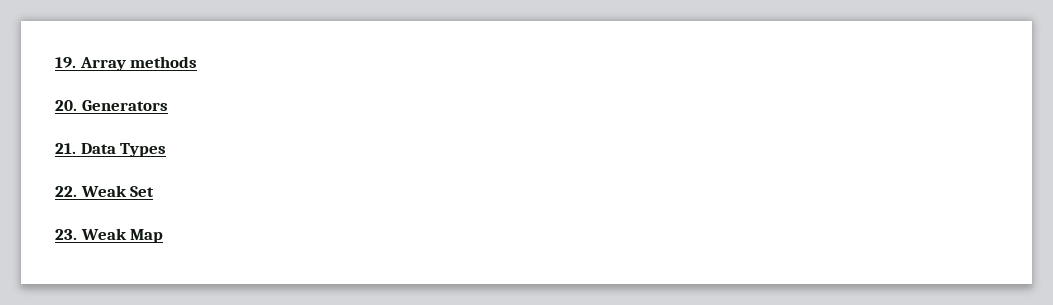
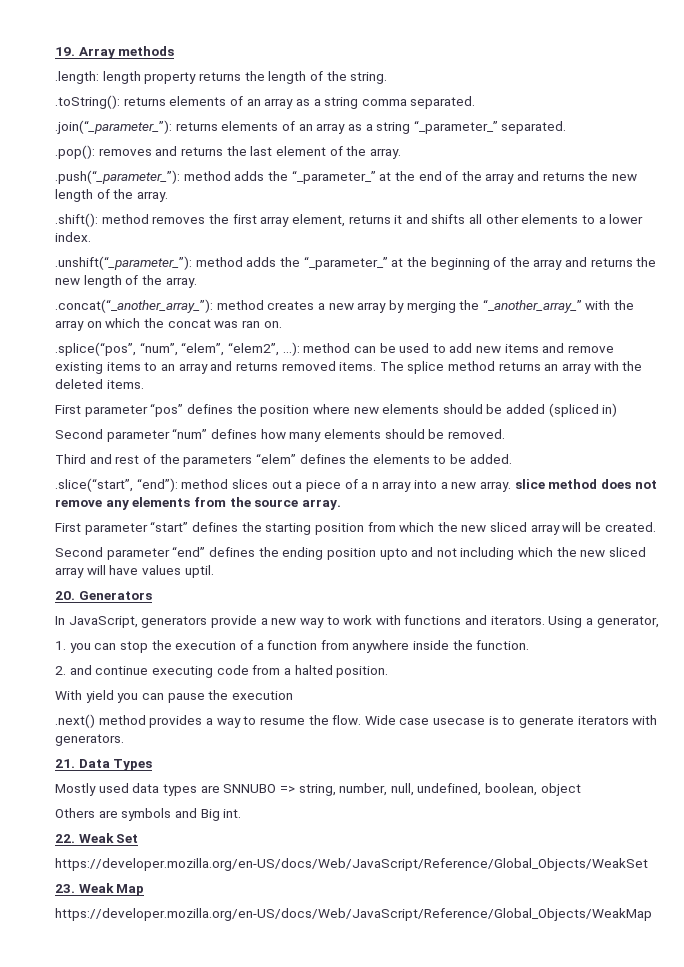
[55,100,168,111] [55,143,167,157] 20. Generators // 21. Data Types -> [55,71,388,84] [55,95,476,109] [55,120,567,134] [55,145,401,159] [55,170,638,184] [55,189,168,202] [55,213,644,227] [55,232,91,242] [55,256,657,270] [55,275,197,288] [55,299,635,313] [55,318,282,331] [55,342,615,356] [55,361,643,374] [55,379,144,389] [55,403,618,417] [55,428,505,442] [55,453,512,467] [55,478,657,492] [55,497,341,510] [55,521,656,535] [55,546,647,560] [55,565,214,578] [55,591,152,600] [55,615,659,628] [55,640,530,653] [55,665,389,678] [55,690,293,703] [55,714,658,728] [55,734,124,746] [55,759,153,771] [55,783,581,796] [55,808,242,821] .length: length property returns the length of the string. // .toString(): returns elements of an array as a string comma separated. // .join(“_parameter_”): returns elements of an array as a string “_parameter_” separated. // .pop(): removes and returns the last element of the array. // .push(“_parameter_”): method adds the “_parameter_” at the end of the array and returns the new length of the array. // .shift(): method removes the first array element, returns it and shifts all other elements to a lower index. // .unshift(“_parameter_”): method adds the “_parameter_” at the beginning of the array and returns the new length of the array. // .concat(“_another_array_”): method creates a new array by merging the “_another_array_” with the array on which the concat was ran on. // .splice(“pos”, “num”, “elem”, “elem2”, ...): method can be used to add new items and remove existing items to an array and returns removed items. The splice method returns an array with the deleted items. // First parameter “pos” defines the position where new elements should be added (spliced in) // Second parameter “num” defines how many elements should be removed. // Third and rest of the parameters “elem” defines the elements to be added. // .slice(“start”, “end”): method slices out a piece of a n array into a new array. slice method does not remove any elements from the source array. // First parameter “start” defines the starting position from which the new sliced array will be created. // Second parameter “end” defines the ending position upto and not including which the new sliced array will have values uptil. // 20. Generators // In JavaScript, generators provide a new way to work with functions and iterators. Using a generator, // 1. you can stop the execution of a function from anywhere inside the function. // 2. and continue executing code from a halted position. // With yield you can pause the execution // .next() method provides a way to resume the flow. Wide case usecase is to generate iterators with generators. // 21. Data Types // Mostly used data types are SNNUBO => string, number, null, undefined, boolean, object // Others are symbols and Big int.
(155, 191) none -> [55,858,648,871] // https://developer.mozilla.org/en-US/docs/Web/JavaScript/Reference/Global_Objects/WeakSet
(164, 236) none -> [55,908,652,921] // https://developer.mozilla.org/en-US/docs/Web/JavaScript/Reference/Global_Objects/WeakMap

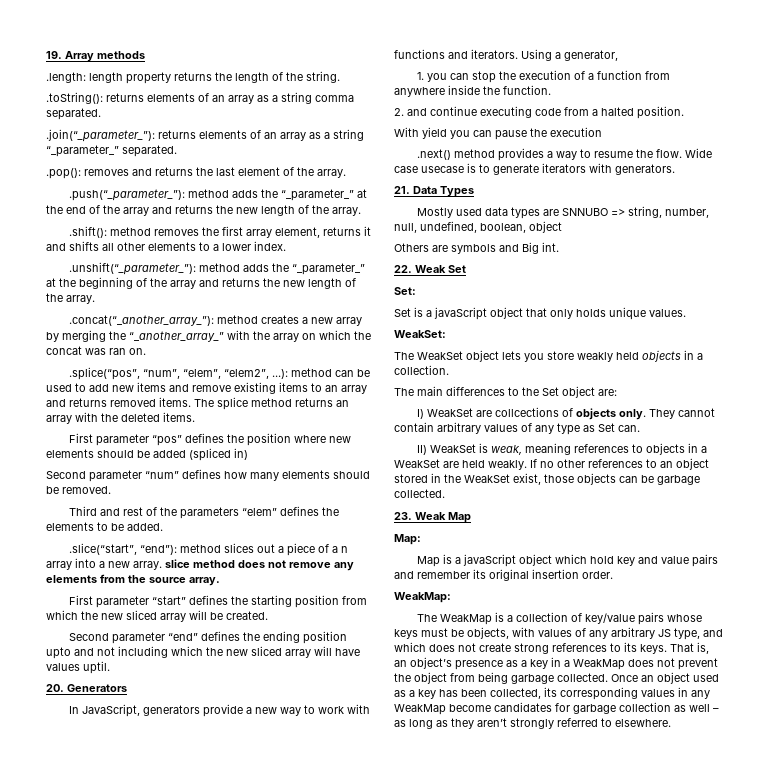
[55,858,648,871] [55,883,145,896] [55,908,652,921] https://developer.mozilla.org/en-US/docs/Web/JavaScript/Reference/Global_Objects/WeakSet // 23. Weak Map // https://developer.mozilla.org/en-US/docs/Web/JavaScript/Reference/Global_Objects/WeakMap -> [394,287,416,295] [394,307,686,320] [394,330,446,338] [394,350,703,362] [394,365,449,375] [394,386,617,398] [417,407,716,420] [394,422,640,435] [417,443,708,455] [394,458,709,470] [394,473,700,485] [394,489,445,498] [394,512,471,523] [394,534,421,545] [417,554,719,567] [394,569,613,581] [394,592,451,603] [417,612,703,625] [394,627,723,640] [394,642,709,654] [394,657,718,670] [394,672,719,684] [394,687,710,700] [394,702,719,715] [394,718,671,729] Set: // Set is a javaScript object that only holds unique values. // WeakSet: // The WeakSet object lets you store weakly held objects in a collection. // The main differences to the Set object are: // I) WeakSet are collcections of objects only. They cannot contain arbitrary values of any type as Set can. // II) WeakSet is weak, meaning references to objects in a WeakSet are held weakly. If no other references to an object stored in the WeakSet exist, those objects can be garbage collected. // 23. Weak Map // Map: // Map is a javaScript object which hold key and value pairs and remember its original insertion order. // WeakMap: // The WeakMap is a collection of key/value pairs whose keys must be objects, with values of any arbitrary JS type, and which does not create strong references to its keys. That is, an object’s presence as a key in a WeakMap does not prevent the object from being garbage collected. Once an object used as a key has been collected, its corresponding values in any WeakMap become candidates for garbage collection as well – as long as they aren’t strongly referred to elsewhere.

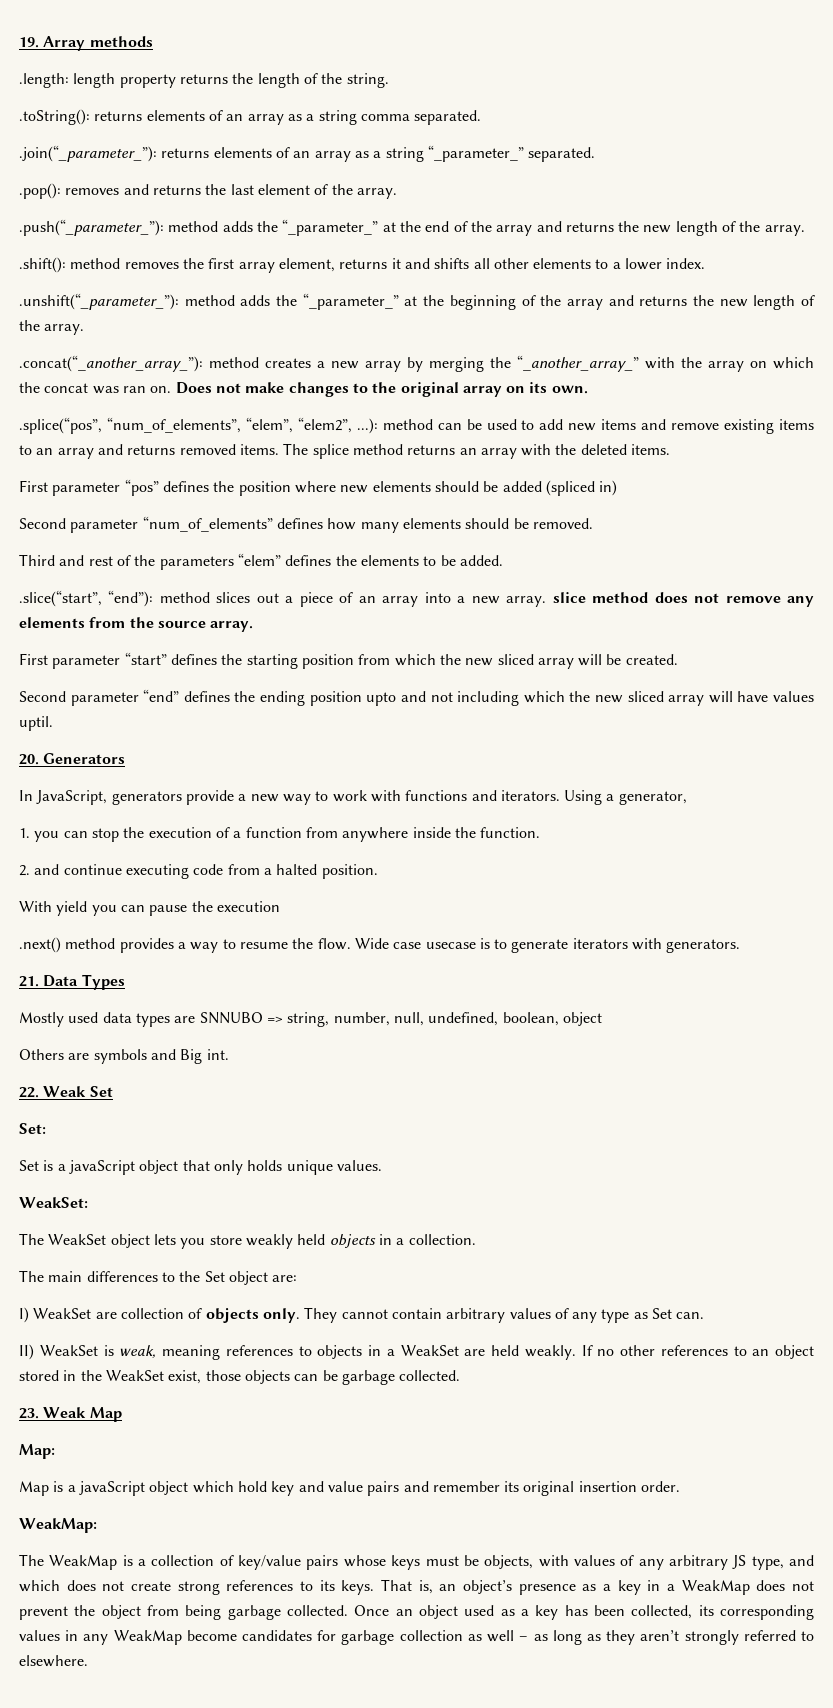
(146, 351) none -> [175,382,588,397] Does not make changes to the original array on its own.
[143,369,181,379] “num”, -> [106,417,241,433] “num_of_elements”,
[145,471,179,479] “num” -> [142,516,273,532] “num_of_elements”
[332,546,349,553] a n -> [358,596,376,603] an
[495,407,560,417] collcections -> [120,1308,184,1319] collection

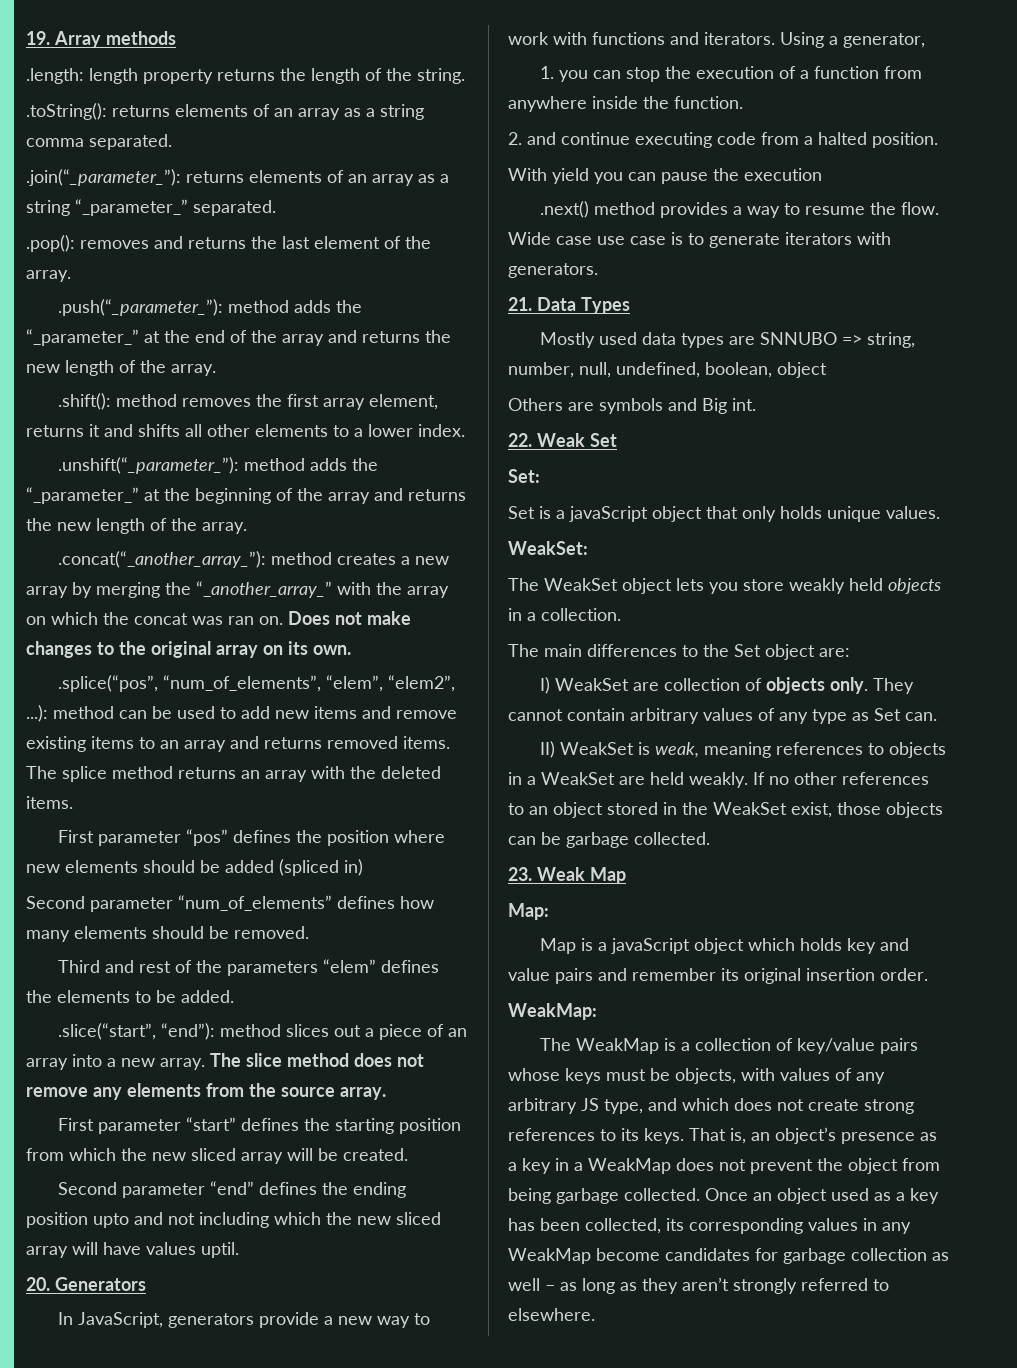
(547, 601) none -> [210,1053,241,1067] The
[425,942,476,949] usecase -> [597,236,666,245] use case
[237,1481,267,1492] hold -> [799,938,842,951] holds

